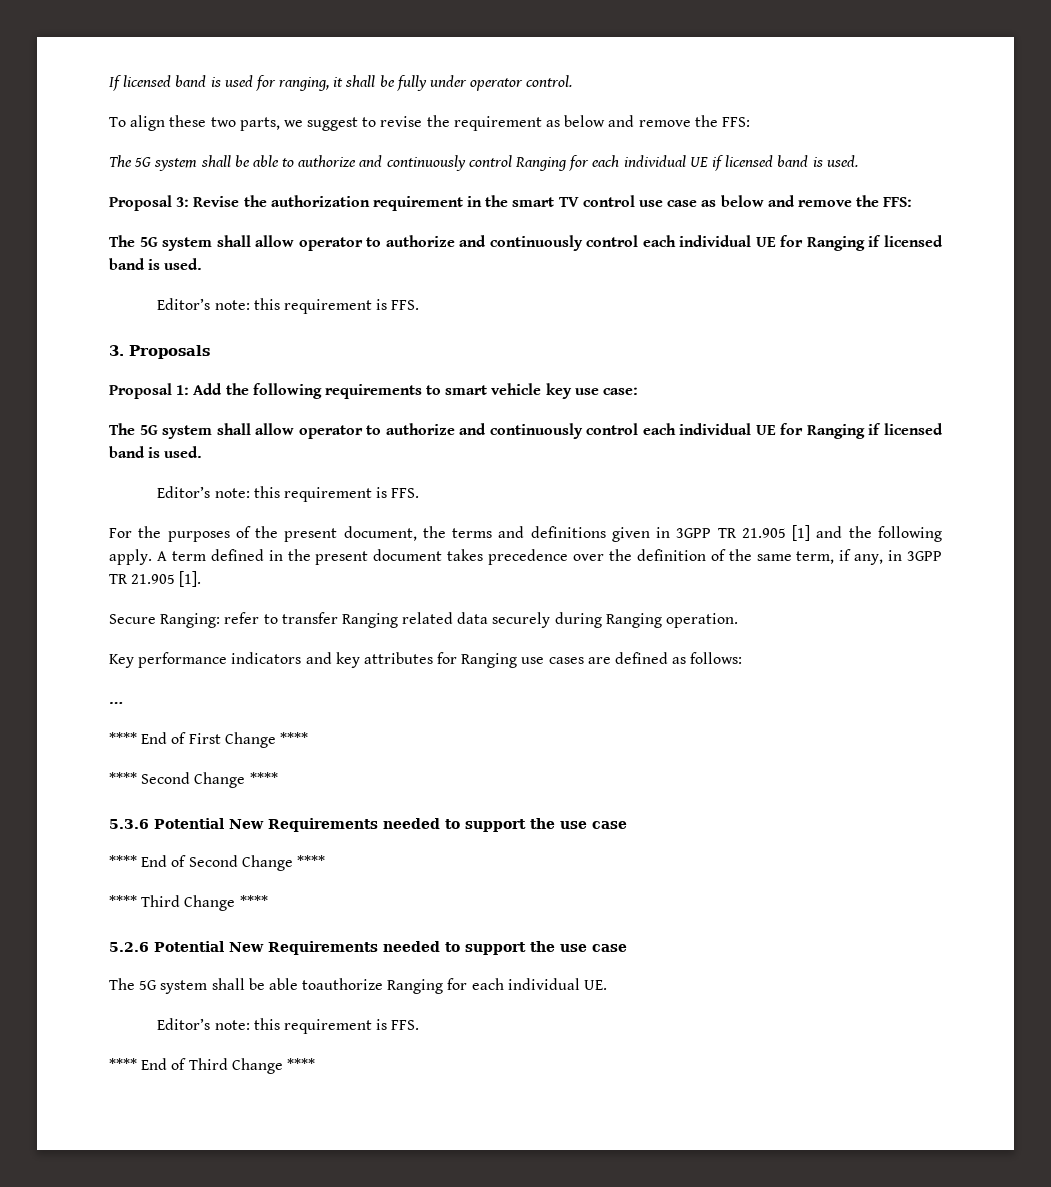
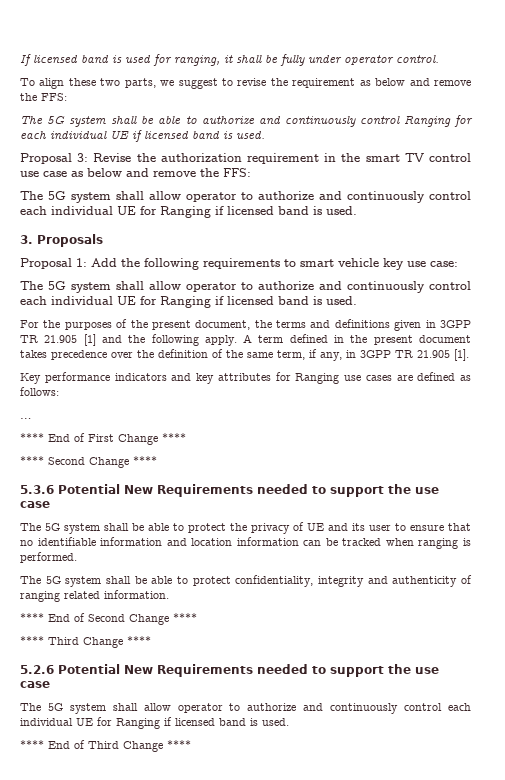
[157,298,420,314] // Editor’s note: this requirement is FFS. -> (357, 210) none
[157,486,420,502] // Editor’s note: this requirement is FFS. -> (357, 300) none
[109,612,739,628] // Secure Ranging: refer to transfer Ranging related data securely during Ranging operation. -> (469, 355) none
(627, 825) none -> [20,522,471,534] [20,537,472,549] [20,552,77,563] [20,575,473,587] [20,590,169,602] // The 5G system shall be able to protect the privacy of UE and its user to ensure that no identifiable information and location information can be tracked when ranging is performed. // The 5G system shall be able to protect confidentiality, integrity and authenticity of ranging related information.
[248,978,608,994] [157,1018,420,1034] be able toauthorize Ranging for each individual UE. // Editor’s note: this requirement is FFS. -> [143,703,472,714] [20,717,289,729] allow operator to authorize and continuously control each individual UE for Ranging if licensed band is used.

